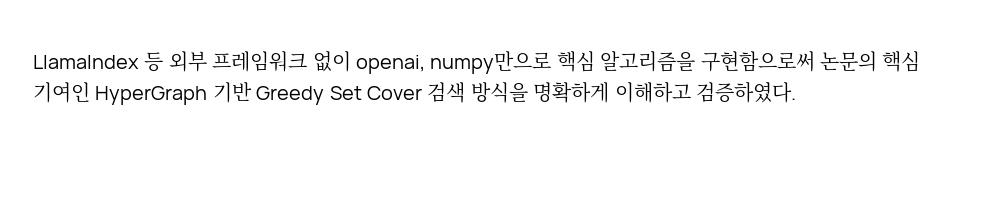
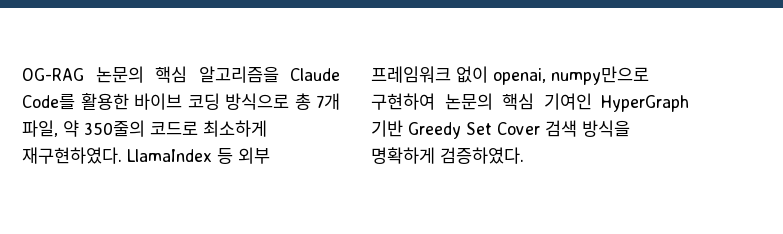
(33, 62) none -> [22,66,340,83] [22,93,340,110] [22,120,267,137] [22,147,122,164] OG-RAG 논문의 핵심 알고리즘을 Claude Code를 활용한 바이브 코딩 방식으로 총 7개 파일, 약 350줄의 코드로 최소하게 재구현하였다.
[556,51,815,72] 핵심 알고리즘을 구현함으로써 -> [371,93,435,110] 구현하여
[614,82,691,103] 이해하고 -> (435, 155) none

